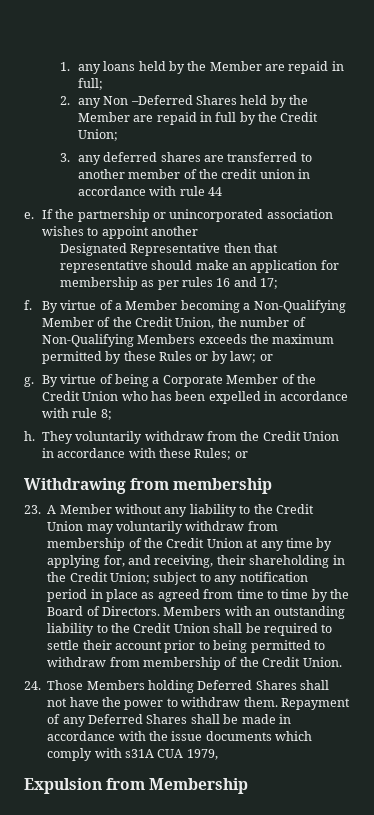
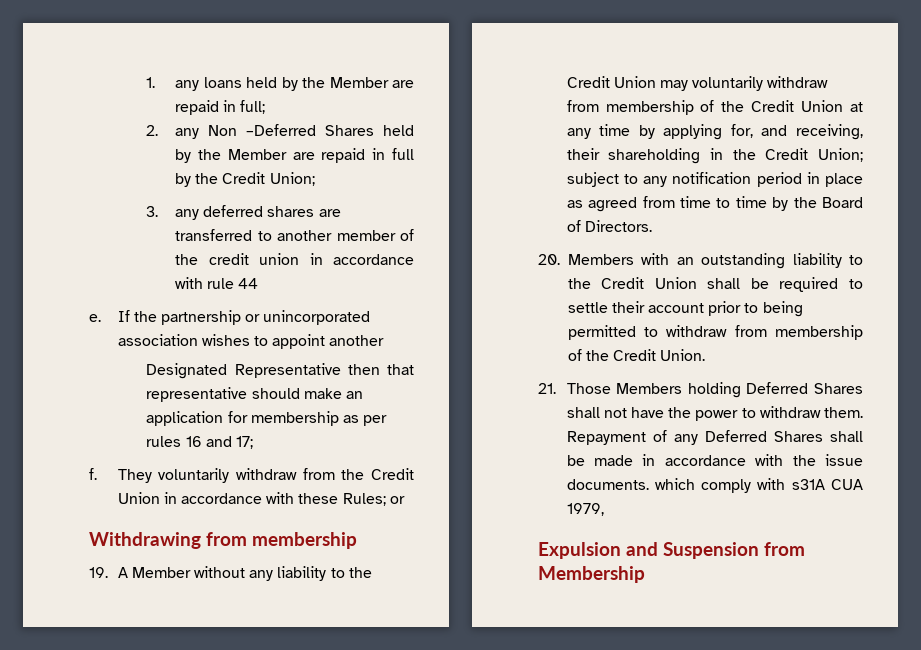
[41,300,346,313] [41,317,306,329] [41,334,335,347] [41,351,273,364] [24,374,316,387] [41,391,348,404] [41,408,112,420] [24,431,35,441] By virtue of a Member becoming a Non-Qualifying Member of the Credit Union, the number of Non-Qualifying Members exceeds the maximum permitted by these Rules or by law; or // g. By virtue of being a Corporate Member of the Credit Union who has been expelled in accordance with rule 8; // h. -> (97, 474) none
[24,505,41,514] 23. -> [89,567,108,578] 19.
(160, 611) none -> [538,254,560,265] // 20.
[24,681,41,690] 24. -> [538,383,556,394] 21.
[205,731,272,741] documents -> [566,479,649,490] documents.
(102, 786) none -> [626,542,759,559] and Suspension

